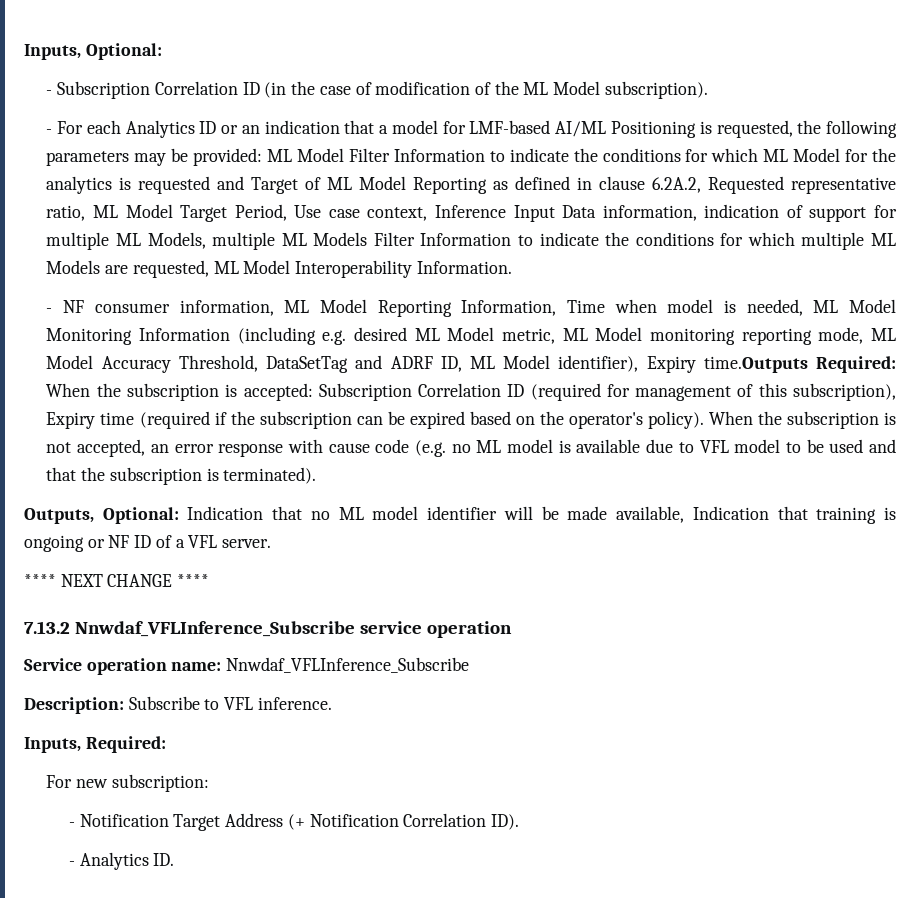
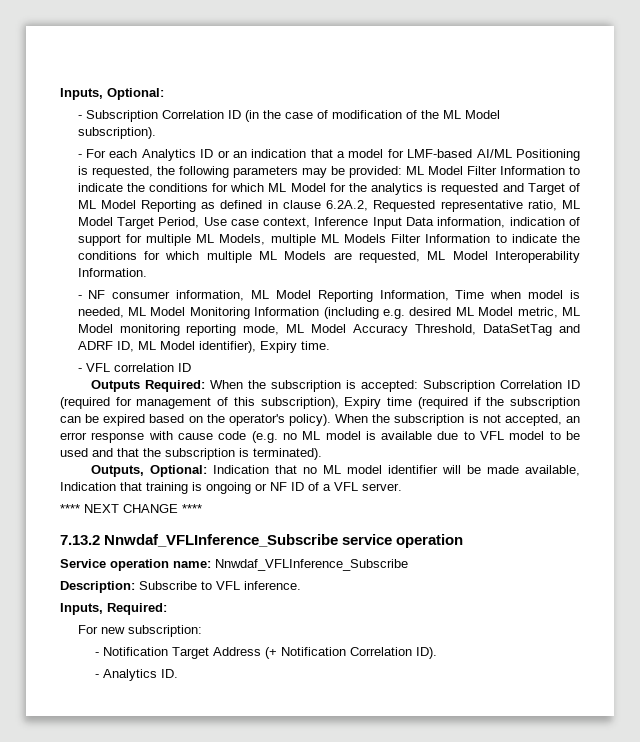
[703,356,808,373] time.Outputs -> [300,341,330,350] [77,363,191,372] [90,380,140,392] time. // - VFL correlation ID // Outputs

